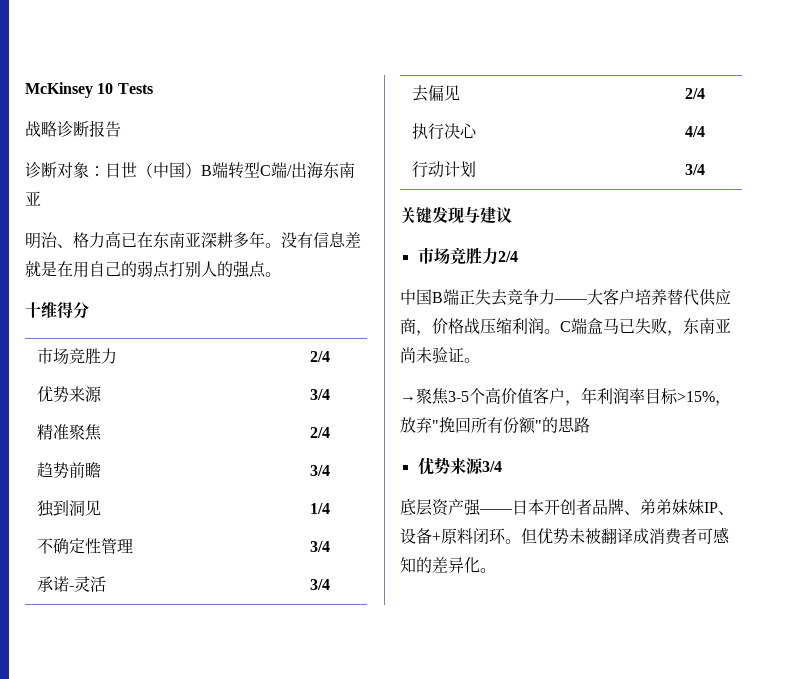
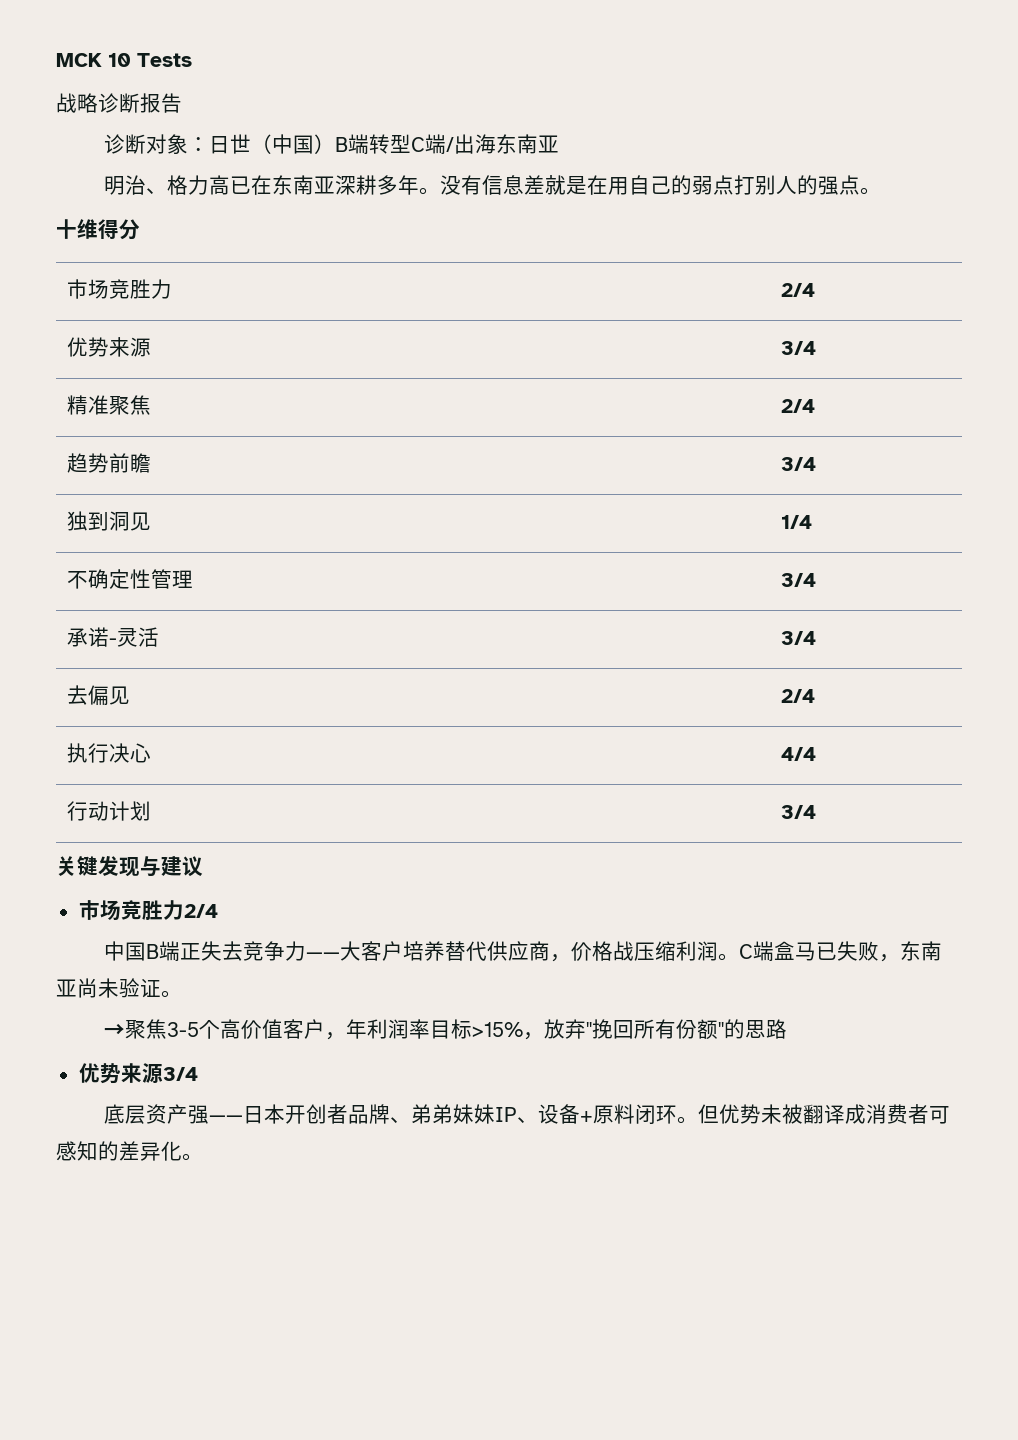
[25,82,93,98] McKinsey -> [56,53,102,67] MCK

